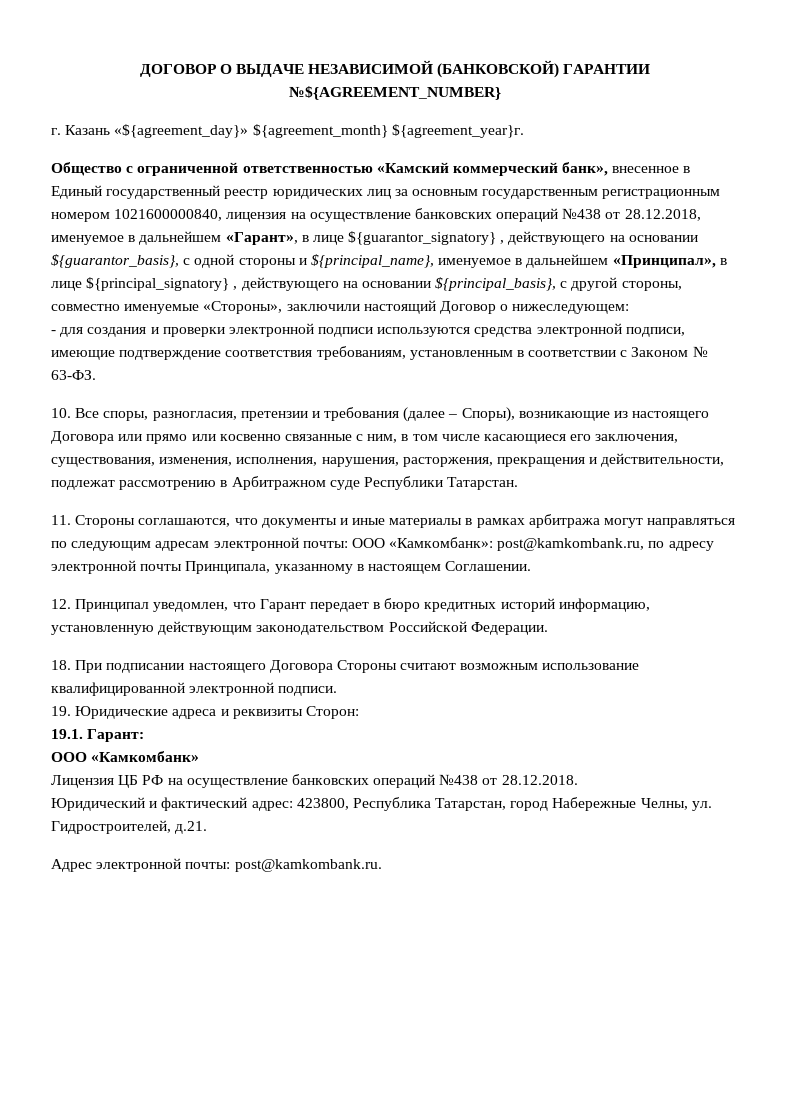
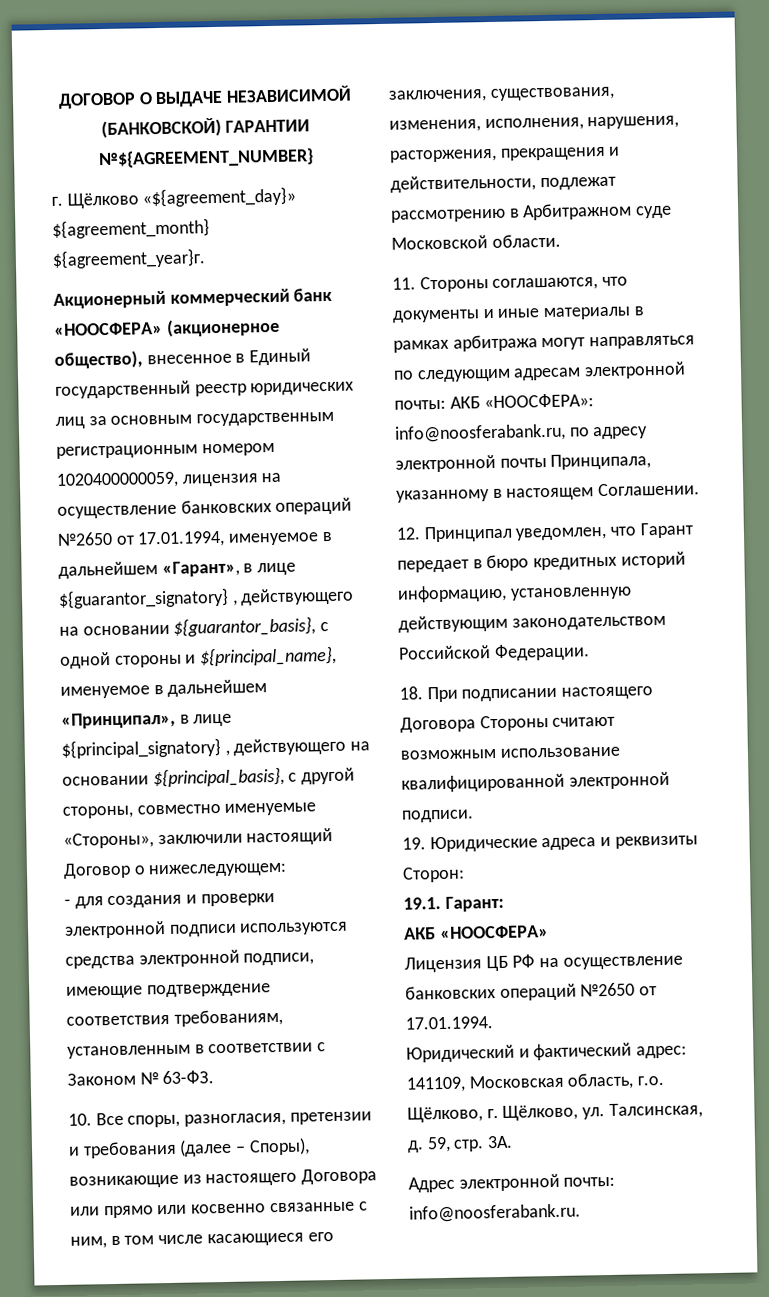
[65,125,111,135] Казань -> [66,192,139,209] Щёлково
[51,162,609,176] Общество с ограниченной ответственностью «Камский коммерческий банк», -> [53,287,333,309] [54,317,280,337] [54,350,143,369] Акционерный коммерческий банк «НООСФЕРА» (акционерное общество),
[114,209,223,221] 1021600000840, -> [56,471,179,489] 1020400000059,
[562,208,701,221] №438 от 28.12.2018, -> [57,530,226,548] №2650 от 17.01.1994,
[363,476,519,490] Республики Татарстан. -> [391,233,561,250] Московской области.
[351,537,645,551] ООО «Камкомбанк»: post@kamkombank.ru, -> [449,393,595,409] [394,423,566,443] АКБ «НООСФЕРА»: info@noosferabank.ru,
[51,751,200,762] ООО «Камкомбанк» -> [404,925,549,940] АКБ «НООСФЕРА»
[439,774,578,785] №438 от 28.12.2018. -> [580,982,658,997] [405,1016,493,1030] №2650 от 17.01.1994.
[296,797,712,811] [51,820,208,834] 423800, Республика Татарстан, город Набережные Челны, ул. Гидростроителей, д.21. -> [406,1072,665,1093] [407,1102,703,1123] [407,1135,514,1153] 141109, Московская область, г.о. Щёлково, г. Щёлково, ул. Талсинская, д. 59, стр. 3А.
[234,859,382,872] post@kamkombank.ru. -> [409,1203,581,1223] info@noosferabank.ru.

